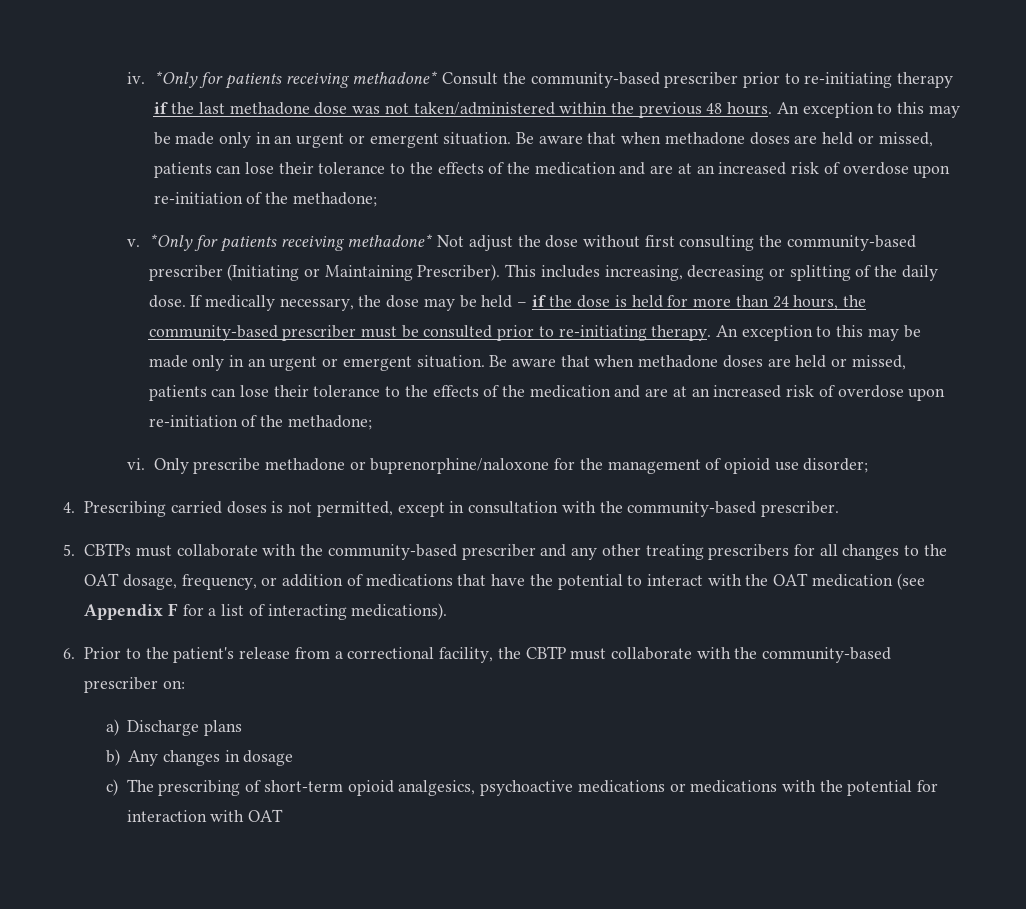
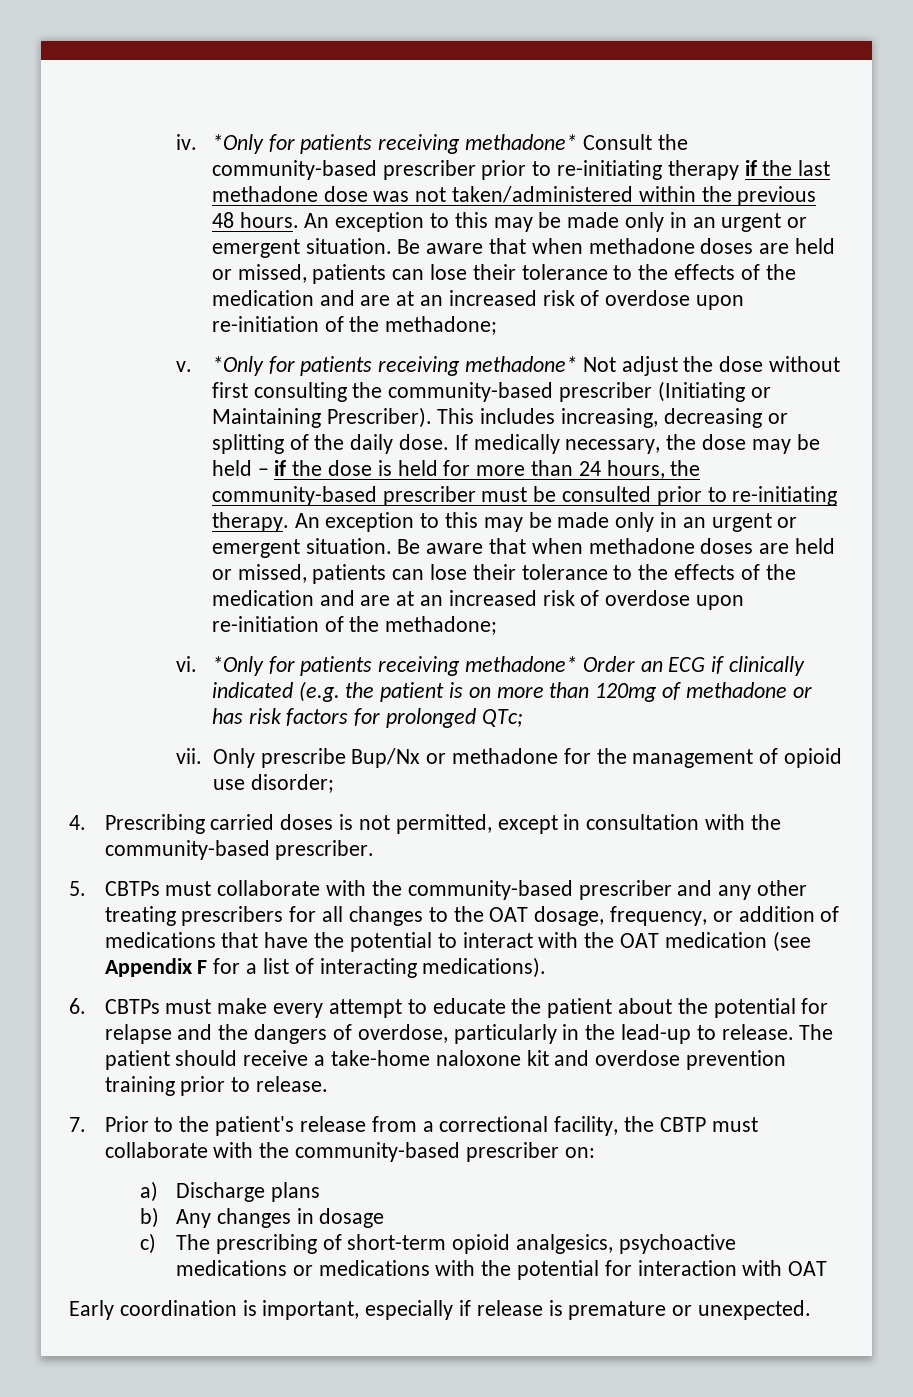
[153,458,550,474] Only prescribe methadone or buprenorphine/naloxone -> [211,656,805,676] [211,681,812,702] [211,708,523,728] [176,748,559,768] *Only for patients receiving methadone* Order an ECG if clinically indicated (e.g. the patient is on more than 120mg of methadone or has risk factors for prolonged QTc; // vii. Only prescribe Bup/Nx or methadone
(75, 653) none -> [104,998,829,1018] [104,1024,834,1044] [104,1050,786,1070] [104,1076,329,1096] [69,1117,86,1132] CBTPs must make every attempt to educate the patient about the potential for relapse and the dangers of overdose, particularly in the lead-up to release. The patient should receive a take-home naloxone kit and overdose prevention training prior to release. // 7.
(284, 815) none -> [69,1300,812,1320] // Early coordination is important, especially if release is premature or unexpected.

